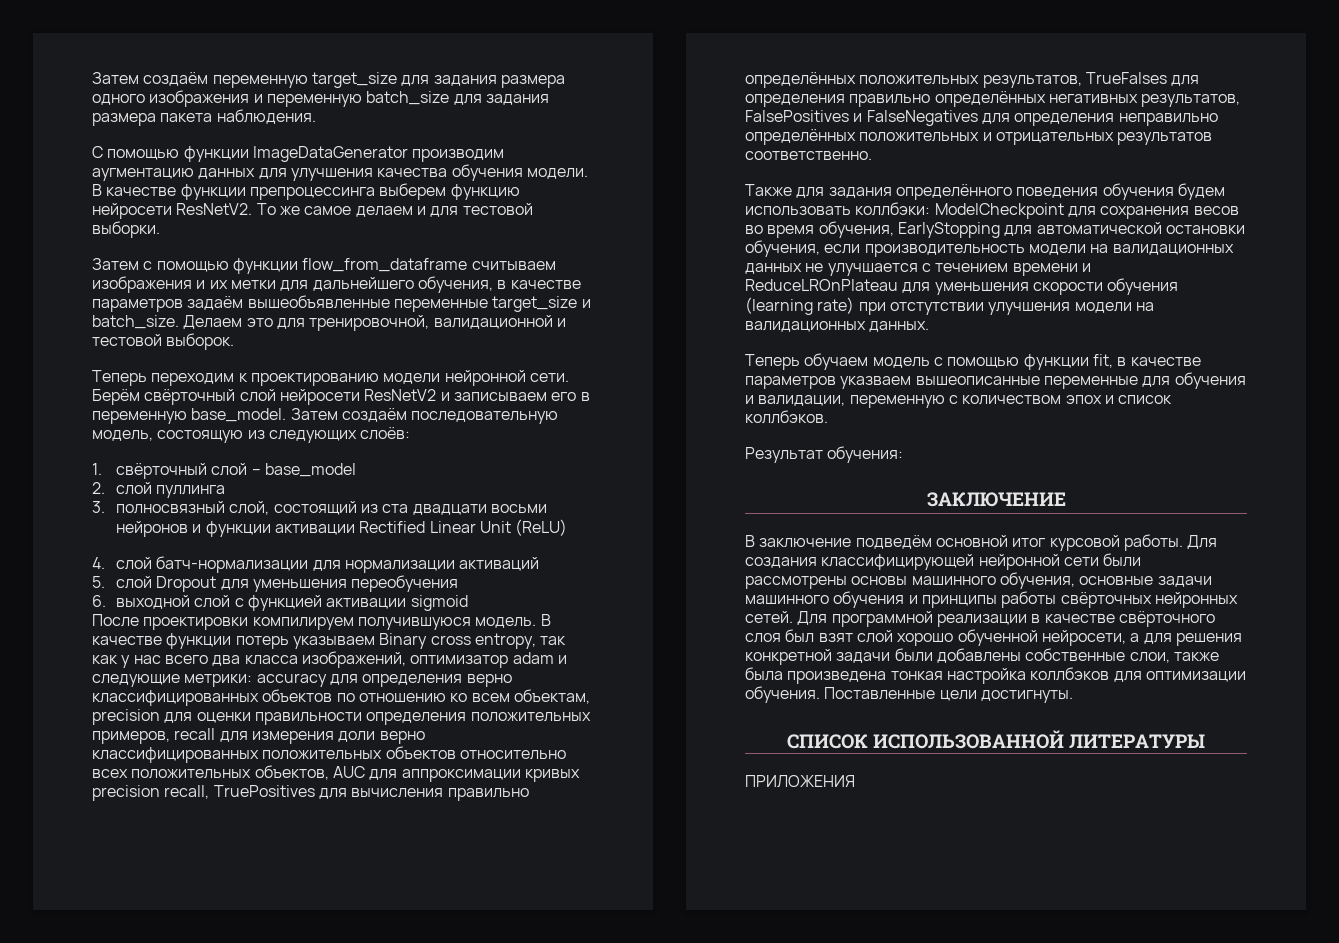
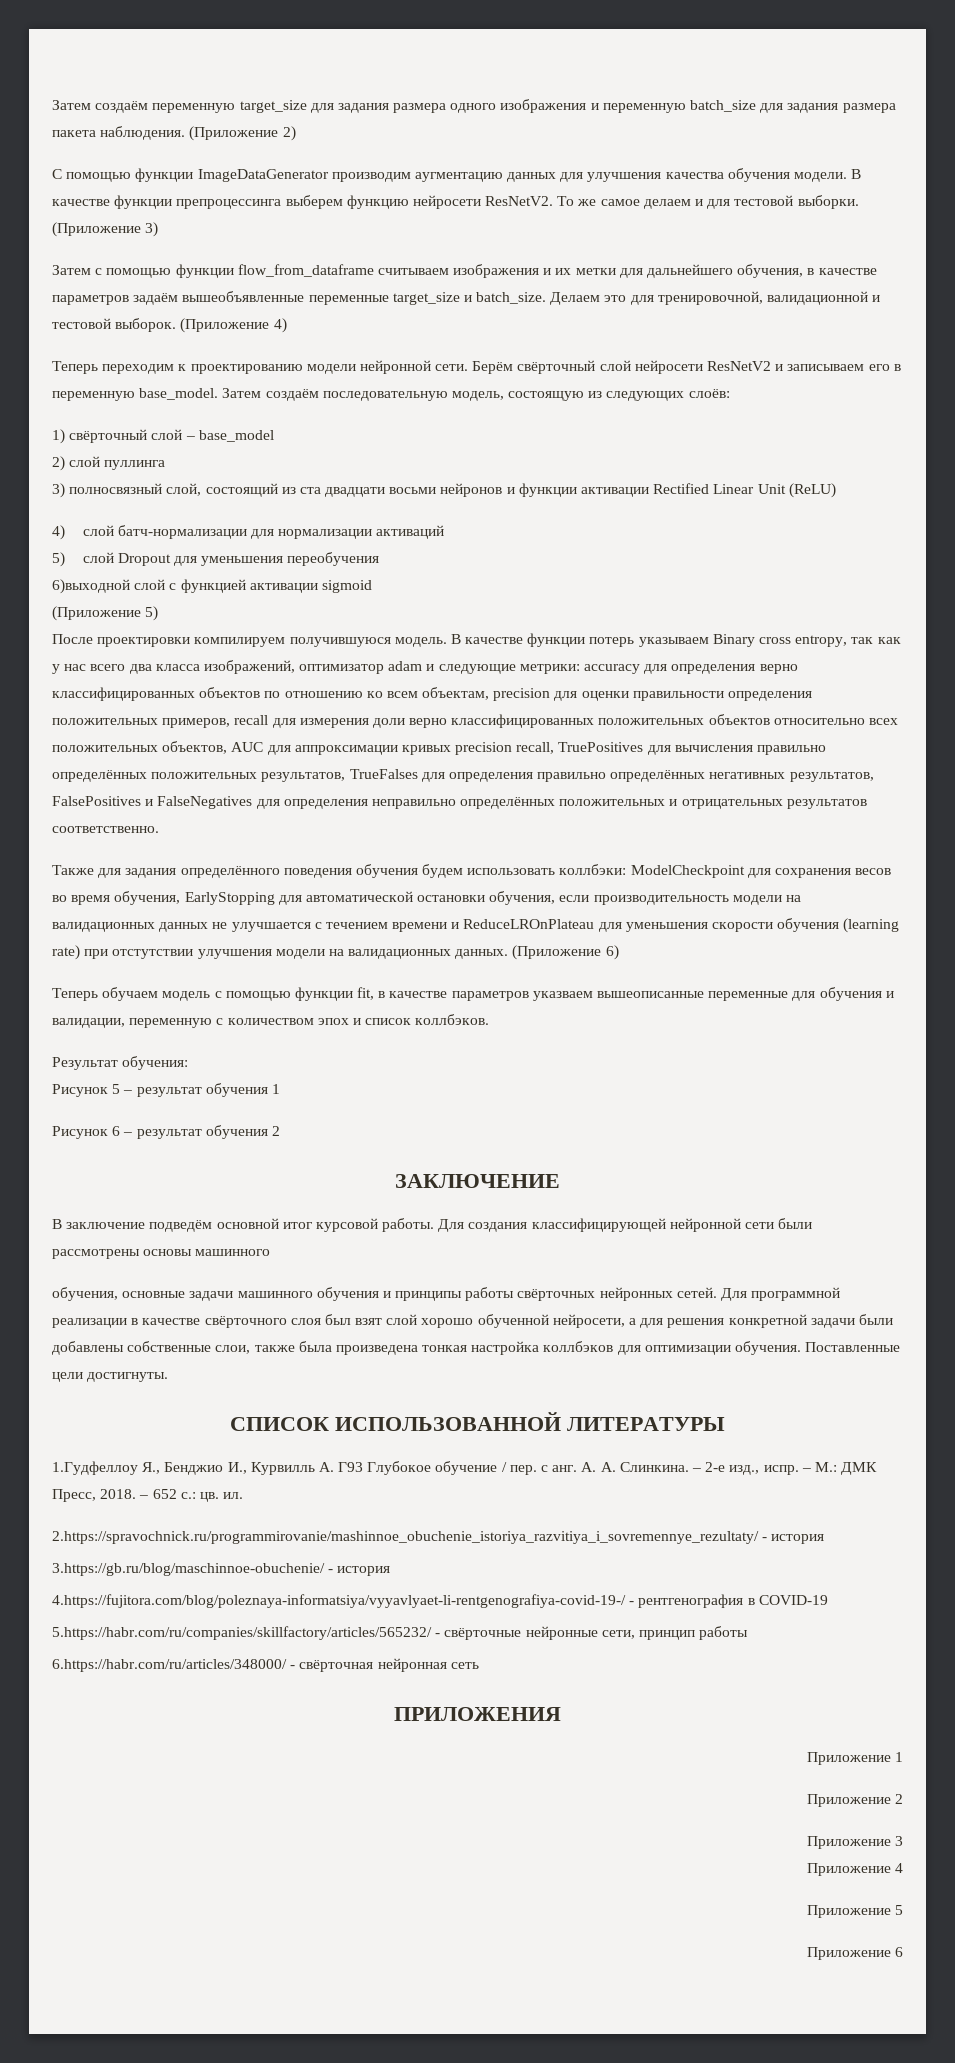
(316, 116) none -> [189,126,296,141] (Приложение 2)
(160, 229) none -> [52,222,159,237] (Приложение 3)
(235, 341) none -> [180,318,287,333] (Приложение 4)
[92,463,102,475] 1. -> [52,429,65,444] 1)
[92,482,105,494] 2. -> [52,456,65,471] 2)
[92,501,105,513] 3. -> [52,483,65,498] 3)
[92,557,105,569] 4. -> [52,525,65,540] 4)
[92,576,105,588] 5. -> [52,552,65,567] 5)
[92,595,190,609] 6. выходной -> [52,579,130,594] 6)выходной
(468, 603) none -> [52,606,159,621] // (Приложение 5)
(930, 326) none -> [512,945,619,960] (Приложение 6)
(904, 454) none -> [52,1083,280,1097] [52,1125,280,1139] // Рисунок 5 – результат обучения 1 // Рисунок 6 – результат обучения 2
(996, 580) none -> (271, 1252) //
[745,775,855,788] ПРИЛОЖЕНИЯ -> [52,1461,878,1475] [52,1489,244,1502] [52,1531,825,1544] [52,1563,391,1576] [52,1594,828,1608] [52,1626,749,1640] [52,1658,479,1672] [394,1707,561,1721] [806,1752,903,1765] [806,1794,903,1807] [806,1836,903,1849] [806,1863,903,1876] [806,1905,903,1918] [806,1947,903,1960] 1.Гудфеллоу Я., Бенджио И., Курвилль А. Г93 Глубокое обучение / пер. с анг. А. А. Слинкина. – 2-е изд., испр. – М.: ДМК Пресс, 2018. – 652 с.: цв. ил. // 2.https://spravochnick.ru/programmirovanie/mashinnoe_obuchenie_istoriya_razvitiya_i_sovremennye_rezultaty/ - история // 3.https://gb.ru/blog/maschinnoe-obuchenie/ - история // 4.https://fujitora.com/blog/poleznaya-informatsiya/vyyavlyaet-li-rentgenografiya-covid-19-/ - рентгенография в COVID-19 // 5.https://habr.com/ru/companies/skillfactory/articles/565232/ - свёрточные нейронные сети, принцип работы // 6.https://habr.com/ru/articles/348000/ - свёрточная нейронная сеть // ПРИЛОЖЕНИЯ // Приложение 1 // Приложение 2 // Приложение 3 // Приложение 4 // Приложение 5 // Приложение 6

